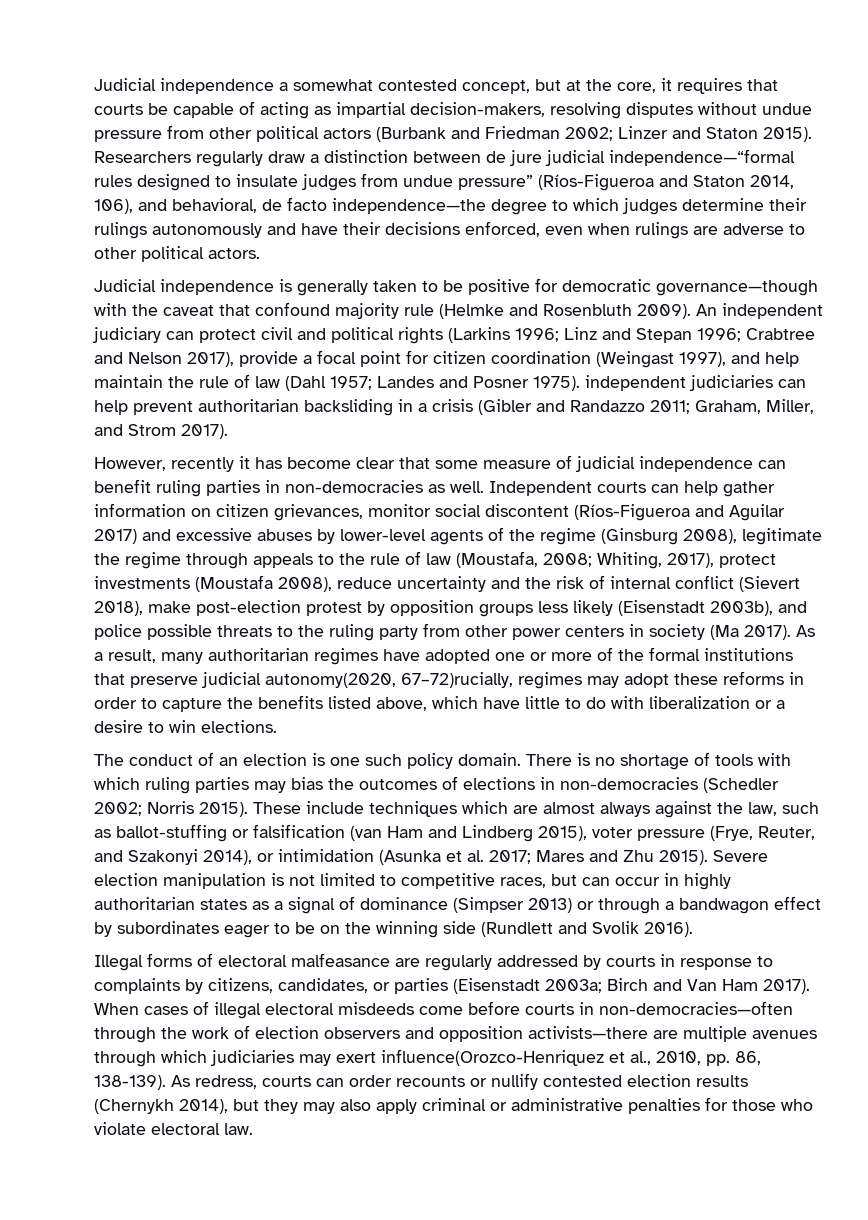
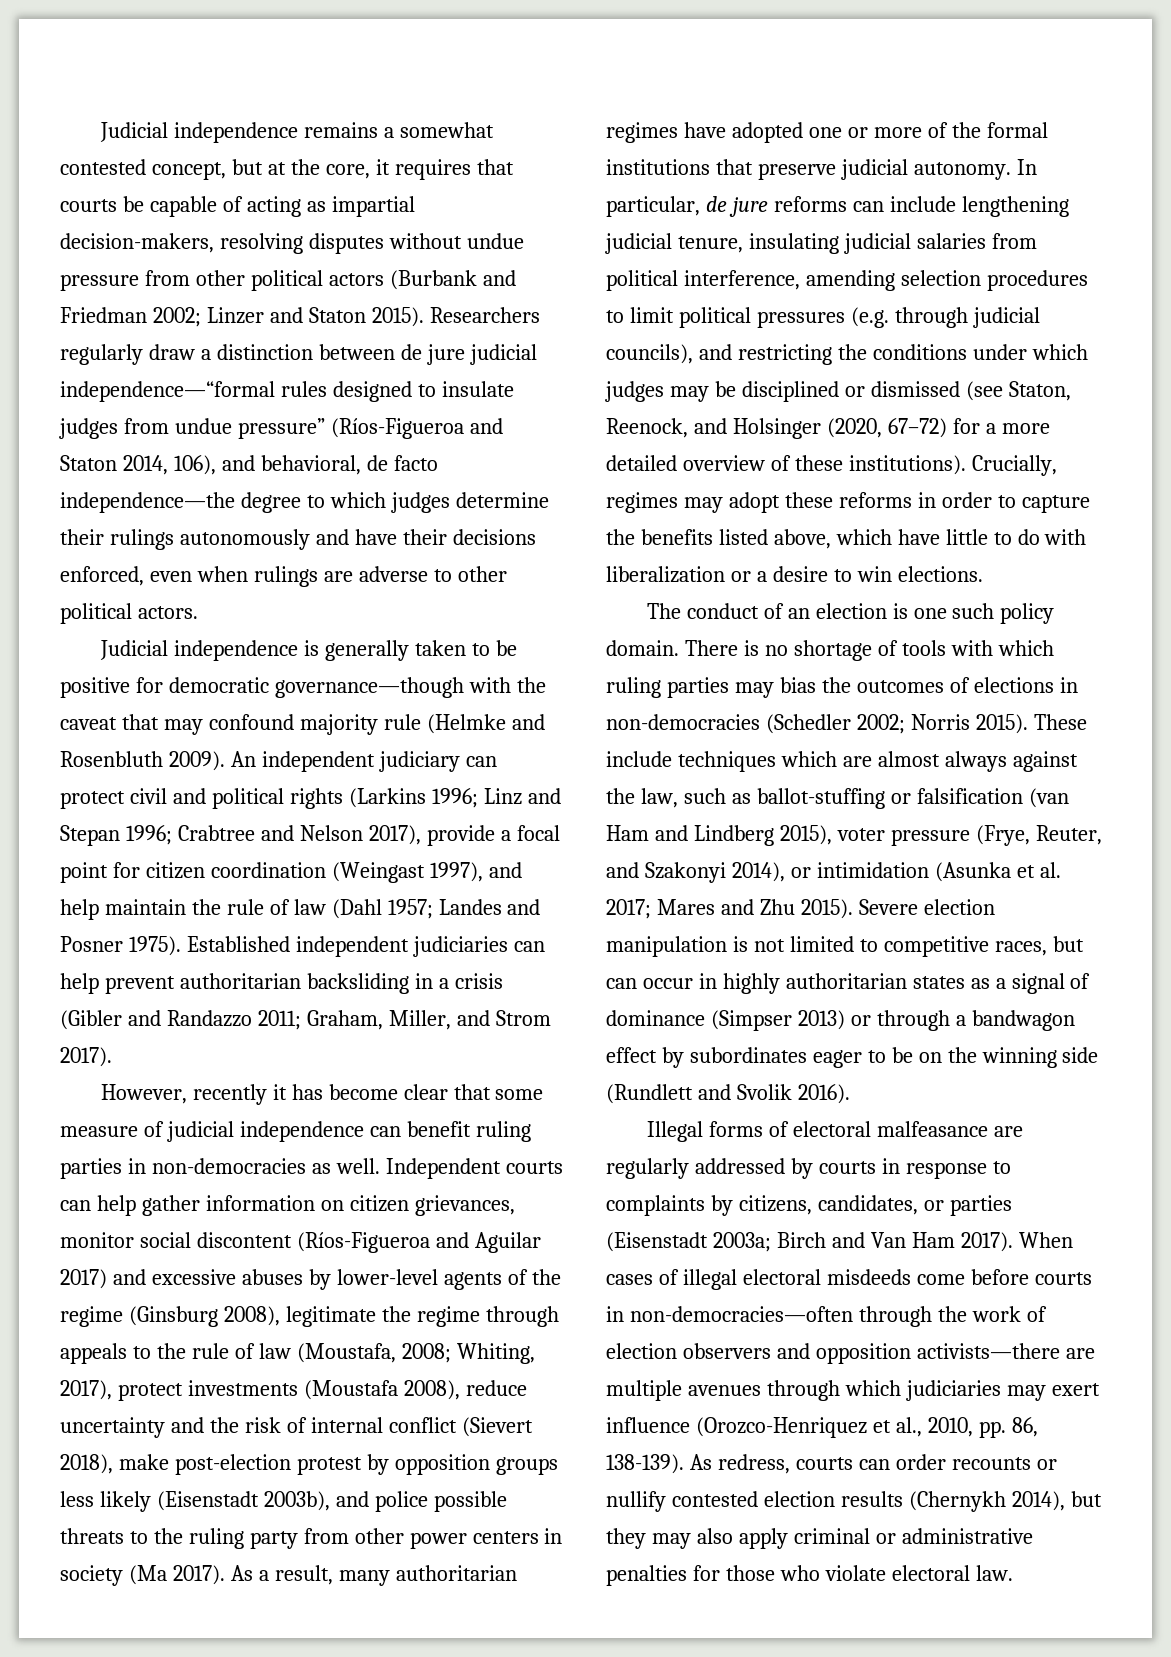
[94,78,274,94] Judicial independence -> [99,122,378,143] Judicial independence remains
(250, 310) none -> [163,719,203,735] may
(580, 383) none -> [186,936,290,952] Established
[265,672,513,688] autonomy(2020, 67–72)rucially, -> [913,159,1037,180] [606,196,1069,217] [605,233,1037,254] [606,270,1088,291] [606,307,1040,328] [606,344,1088,365] [605,381,1071,402] [606,418,1050,439] [606,455,1057,476] autonomy. In particular, de jure reforms can include lengthening judicial tenure, insulating judicial salaries from political interference, amending selection procedures to limit political pressures (e.g. through judicial councils), and restricting the conditions under which judges may be disciplined or dismissed (see Staton, Reenock, and Holsinger (2020, 67–72) for a more detailed overview of these institutions). Crucially,
[381,1049,604,1066] influence(Orozco-Henriquez -> [606,1417,867,1438] influence (Orozco-Henriquez

